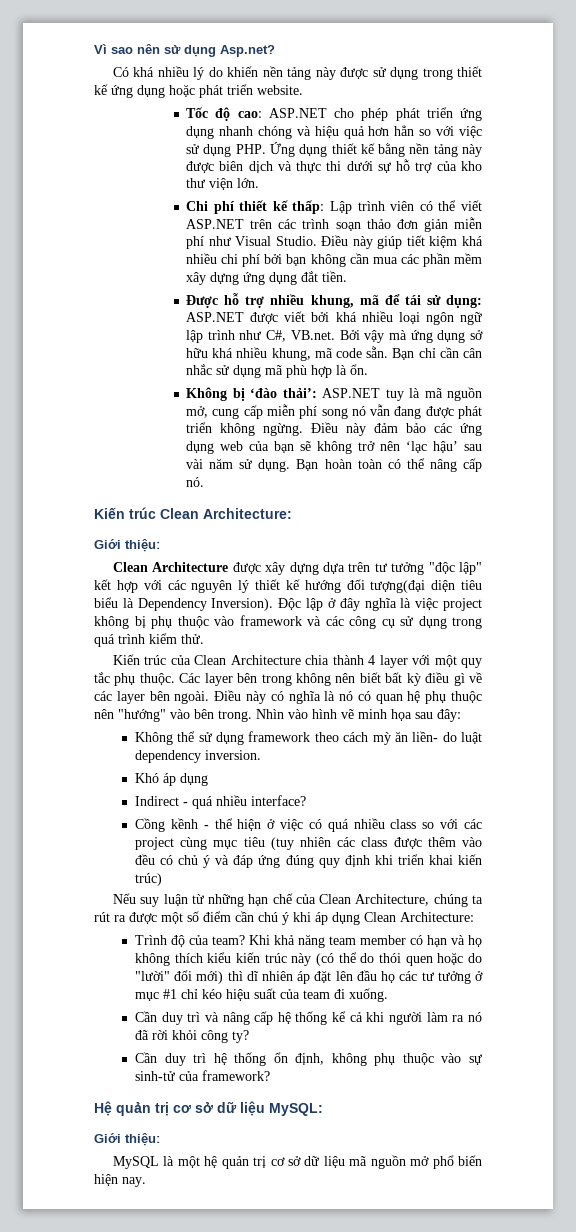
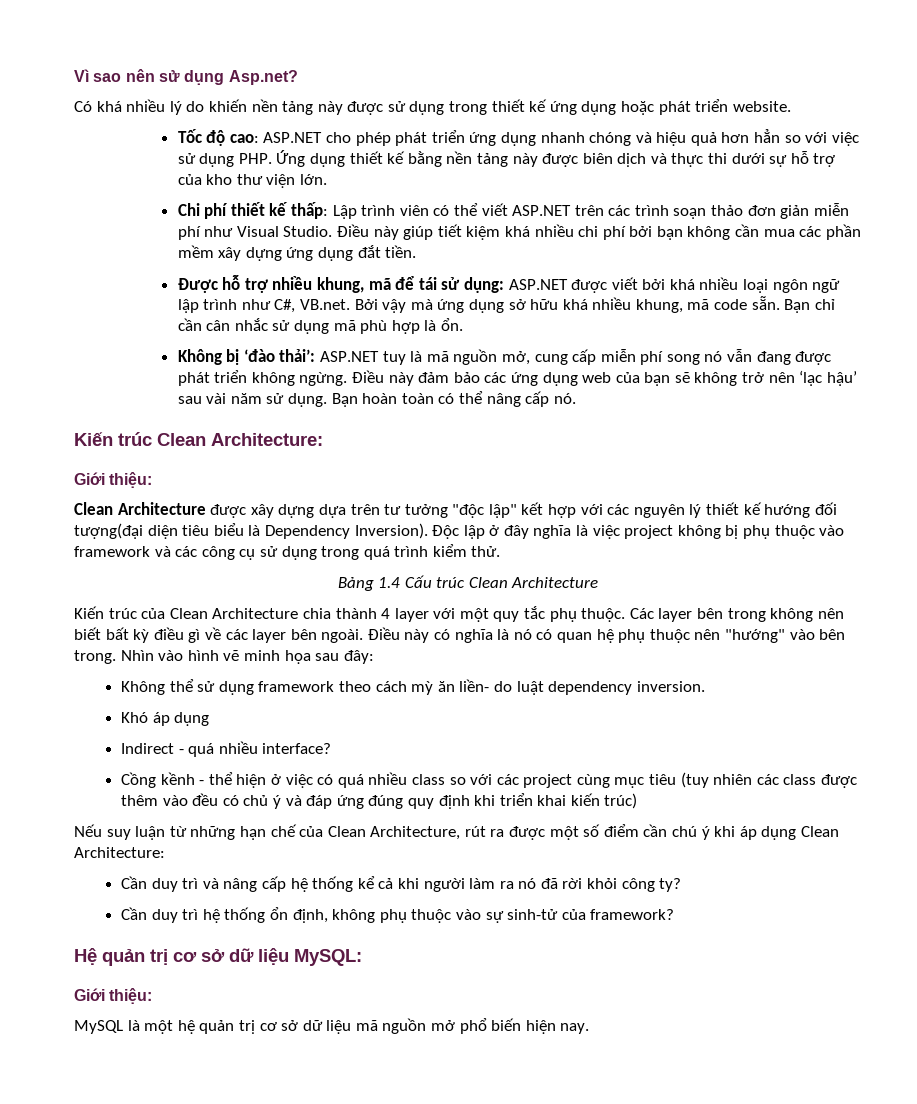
(204, 639) none -> [337,575,599,591] // Bảng 1.4 Cấu trúc Clean Architecture
[433,894,483,907] chúng ta -> (461, 833) none
[134,934,483,948] [134,952,482,966] [134,970,484,984] [134,988,388,1002] // Trình độ của team? Khi khả năng team member có hạn và họ không thích kiểu kiến trúc này (có thể do thói quen hoặc do "lười" đổi mới) thì dĩ nhiên áp đặt lên đầu họ các tư tưởng ở mục #1 chỉ kéo hiệu suất của team đi xuống. -> (165, 852) none

